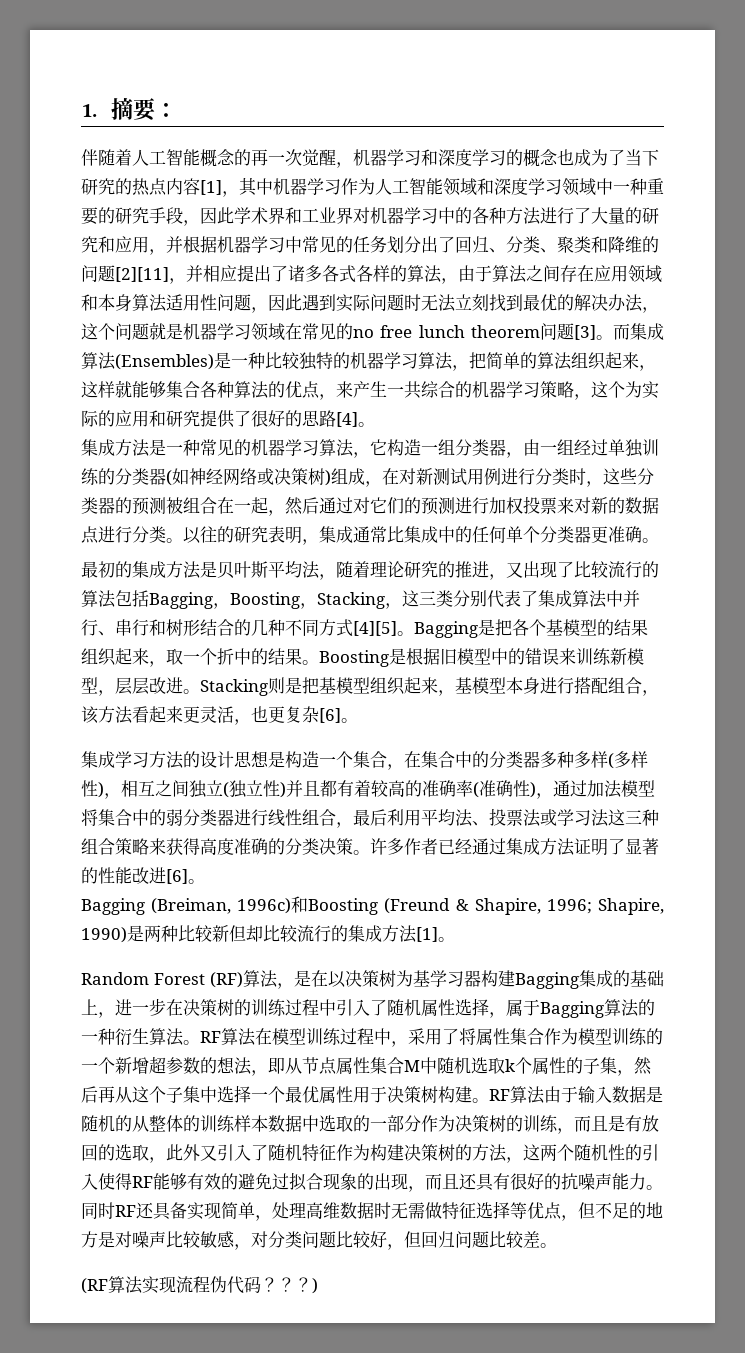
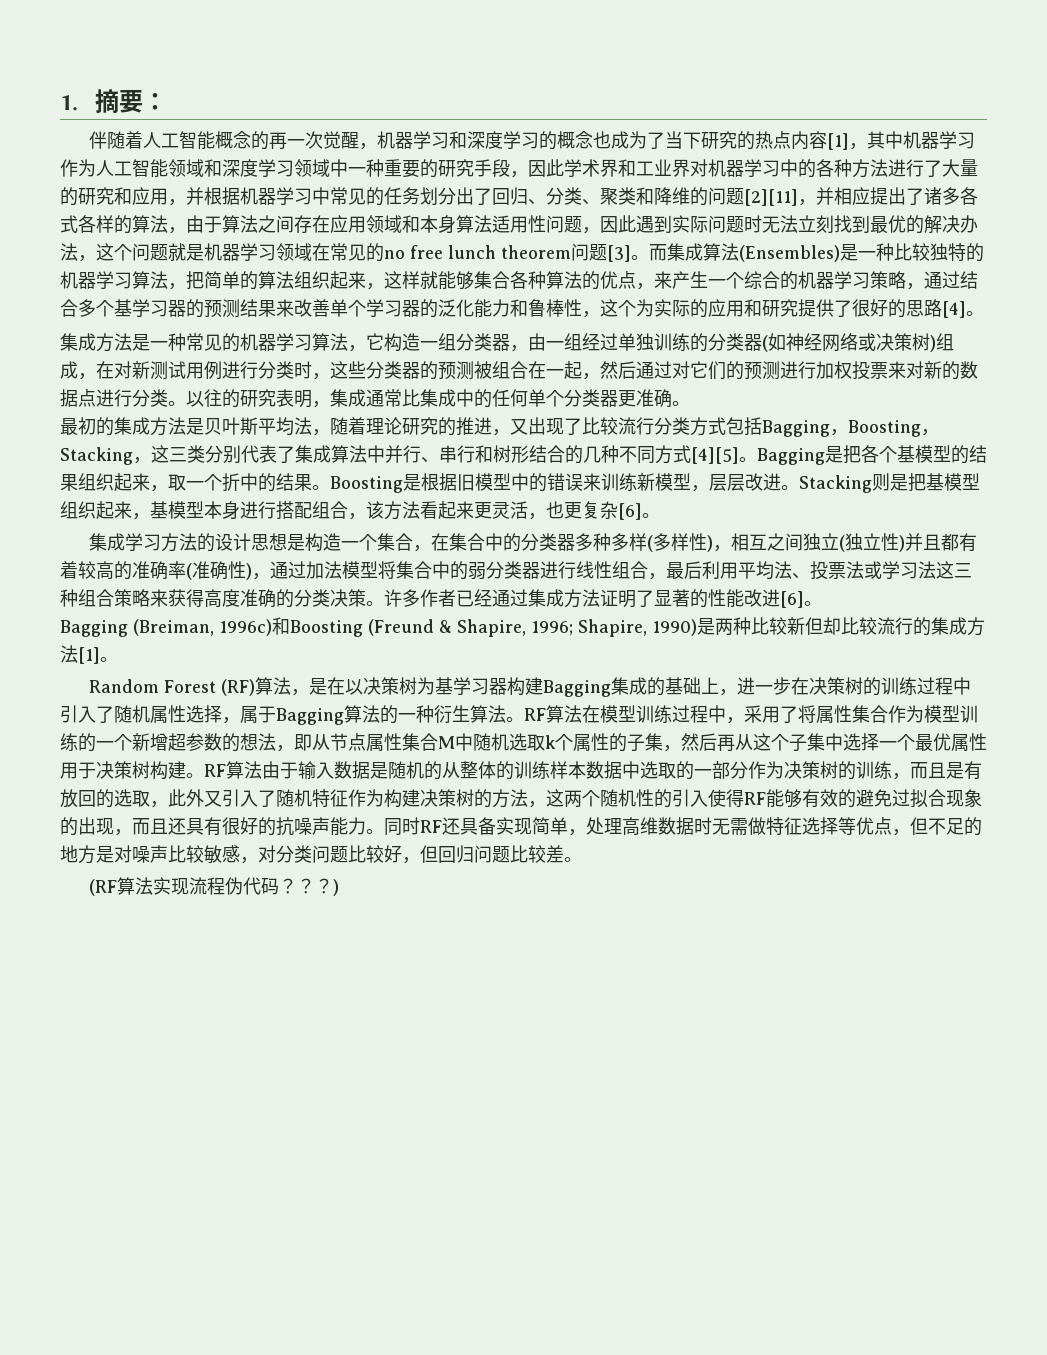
[404,381,421,399] 共 -> [726,272,744,289] 个
(591, 397) none -> [924,271,978,289] [60,299,600,318] 通过结合多个基学习器的预测结果来改善单个学习器的泛化能力和鲁棒性，
[642,561,659,578] [81,590,116,608] 的算法 -> [654,417,726,436] 分类方式

